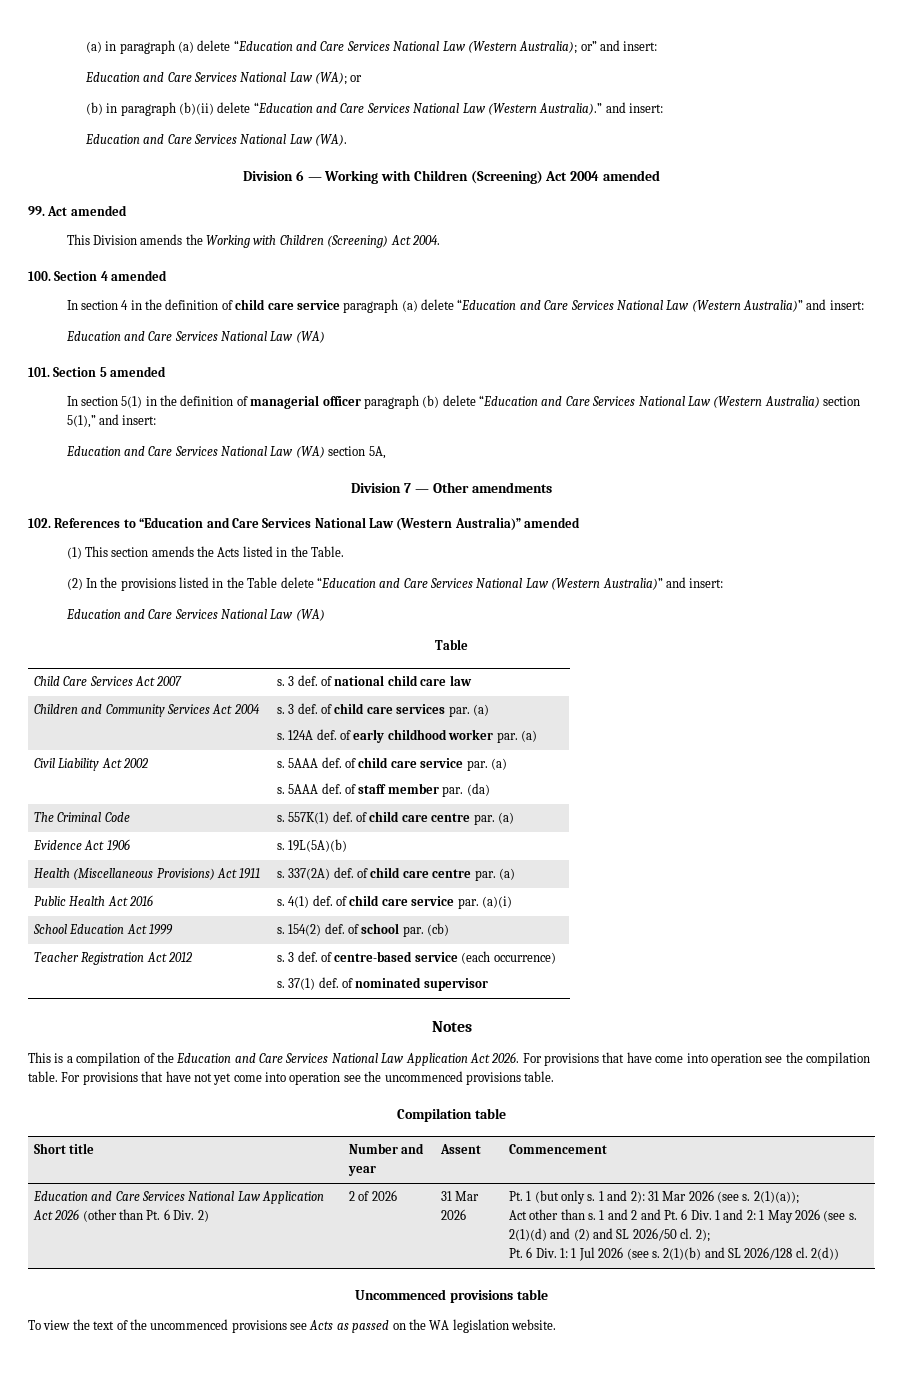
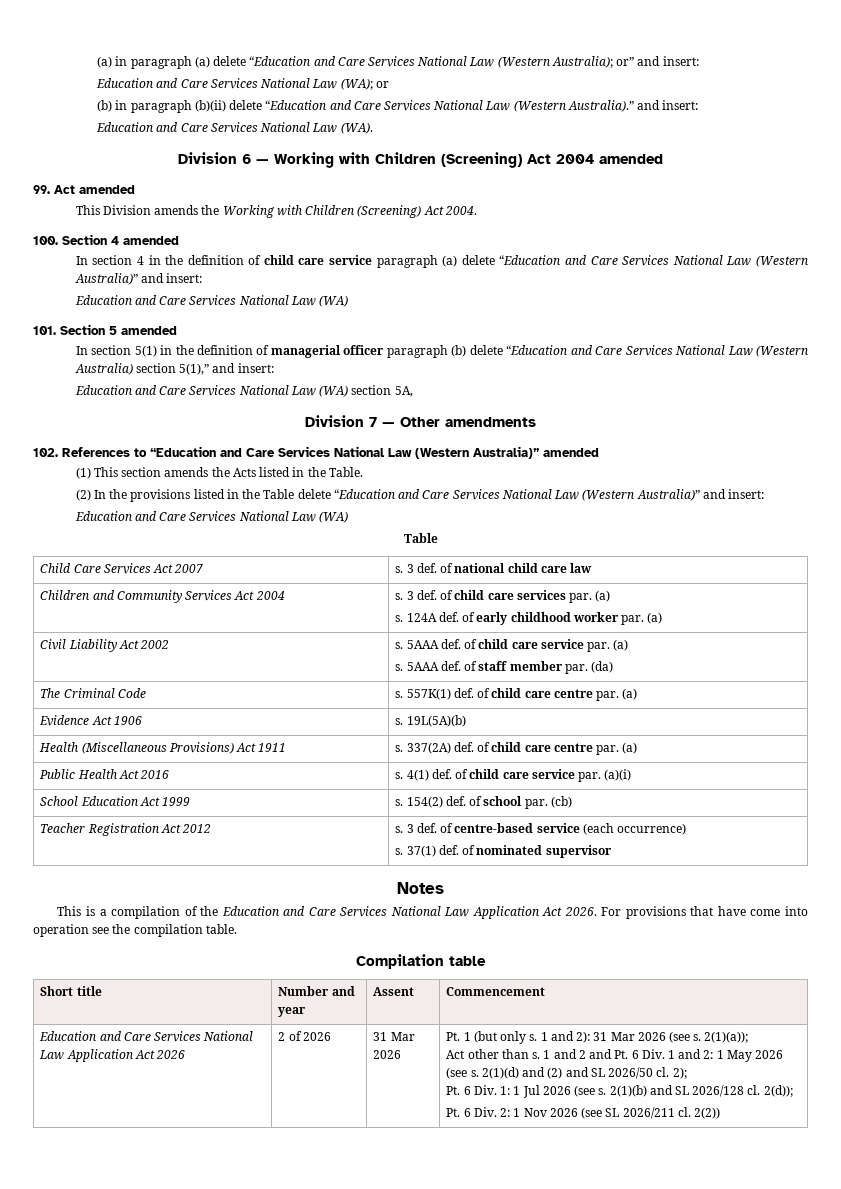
[61,1071,555,1085] For provisions that have not yet come into operation see the uncommenced provisions table. -> (237, 929) none
[82,1209,209,1222] (other than Pt. 6 Div. 2) -> (186, 1054) none
[811,1247,840,1260] [355,1289,548,1303] [28,1319,556,1333] 2(d)) // Uncommenced provisions table // To view the text of the uncommenced provisions see Acts as passed on the WA legislation website. -> [763,1085,793,1097] [446,1107,721,1119] 2(d)); // Pt. 6 Div. 2: 1 Nov 2026 (see SL 2026/211 cl. 2(2))

